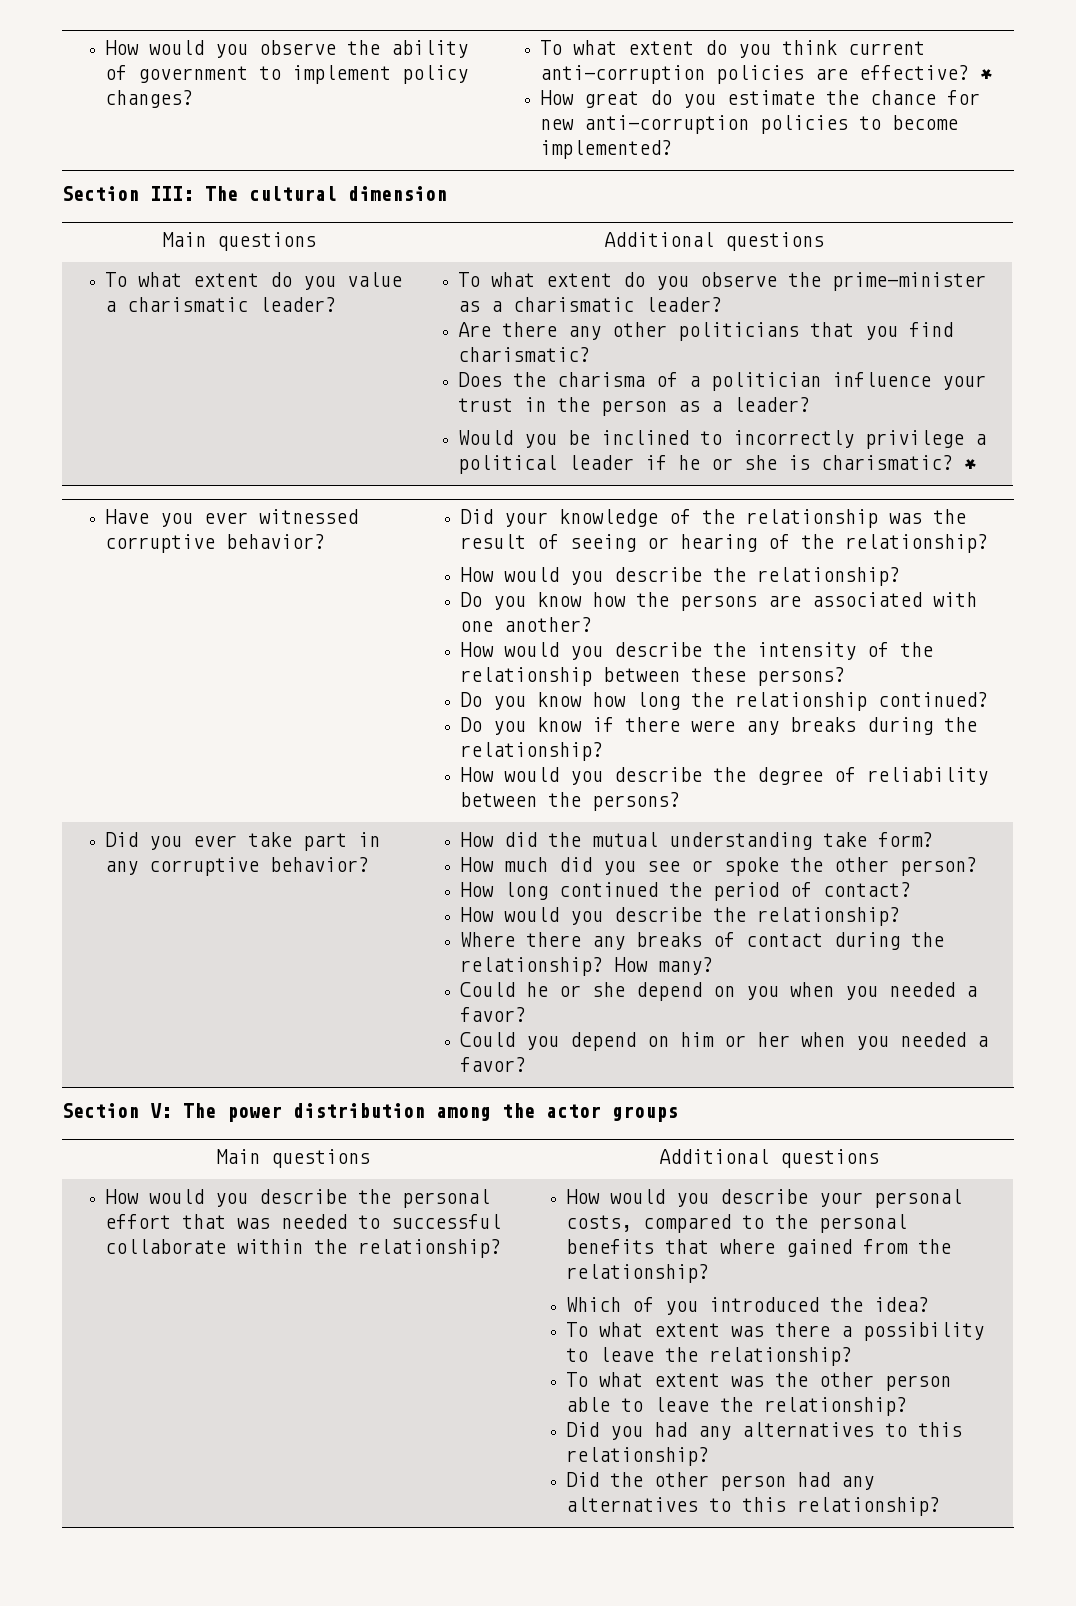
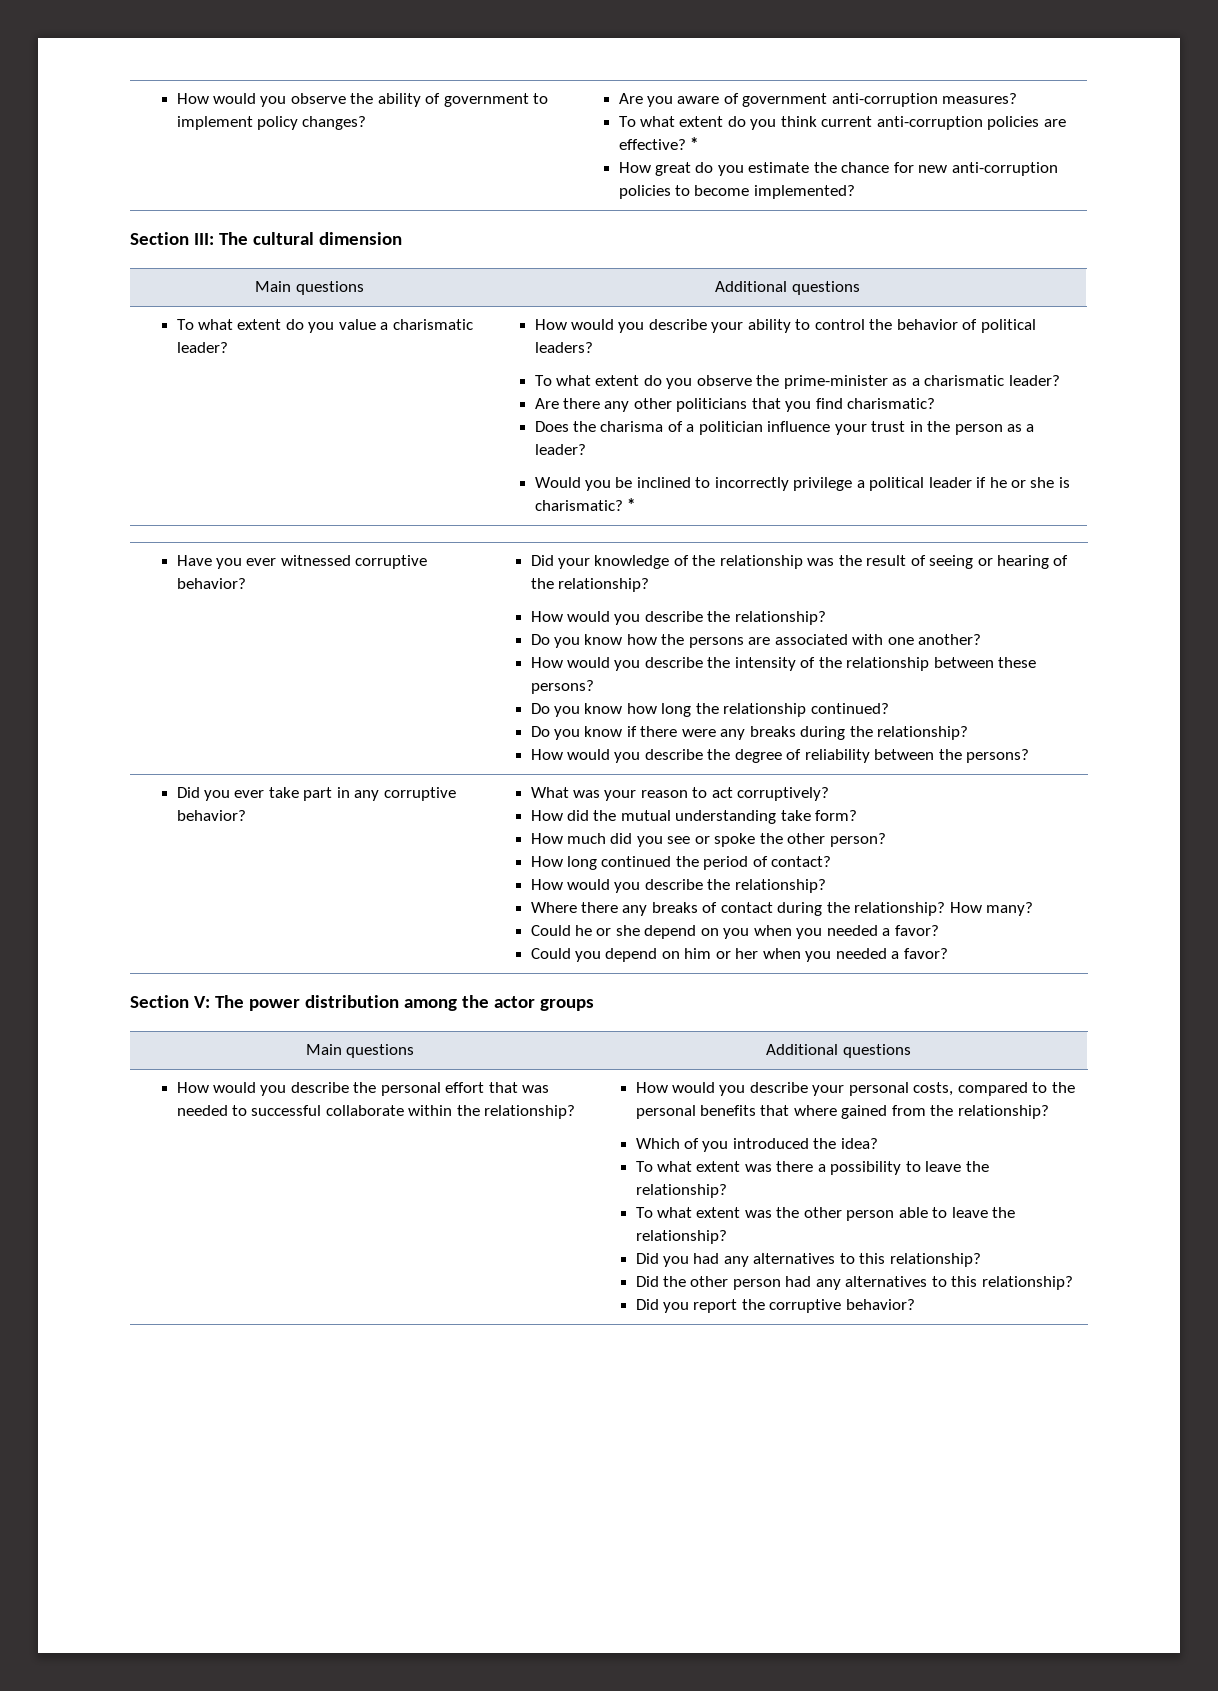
(193, 99) none -> [618,93,1018,107] Are you aware of government anti-corruption measures? //
(336, 304) none -> [534,319,1036,333] [534,342,593,353] How would you describe your ability to control the behavior of political leaders? //
(369, 864) none -> [530,787,830,801] What was your reason to act corruptively? //
(940, 1506) none -> [635,1299,915,1313] // Did you report the corruptive behavior?

